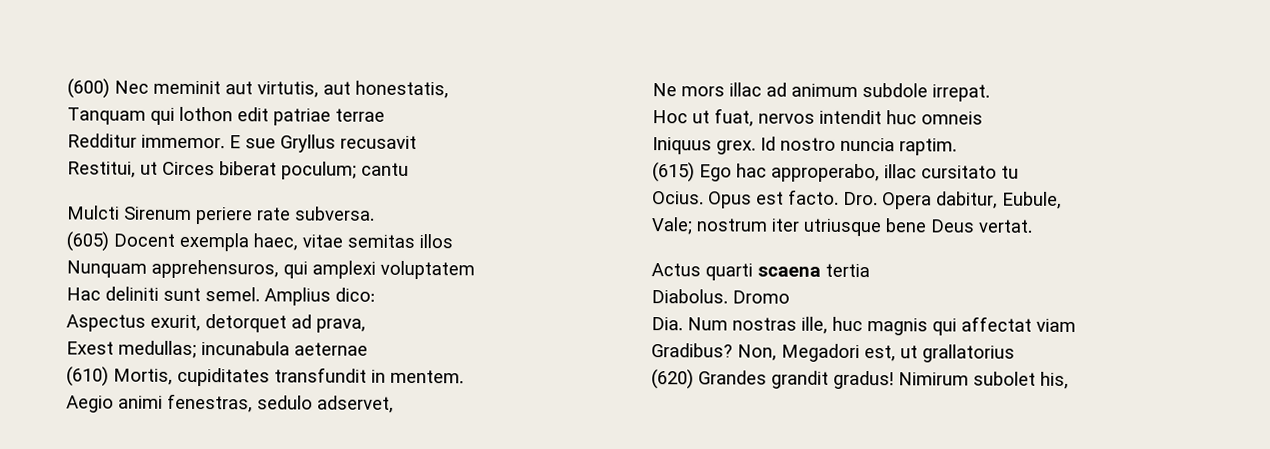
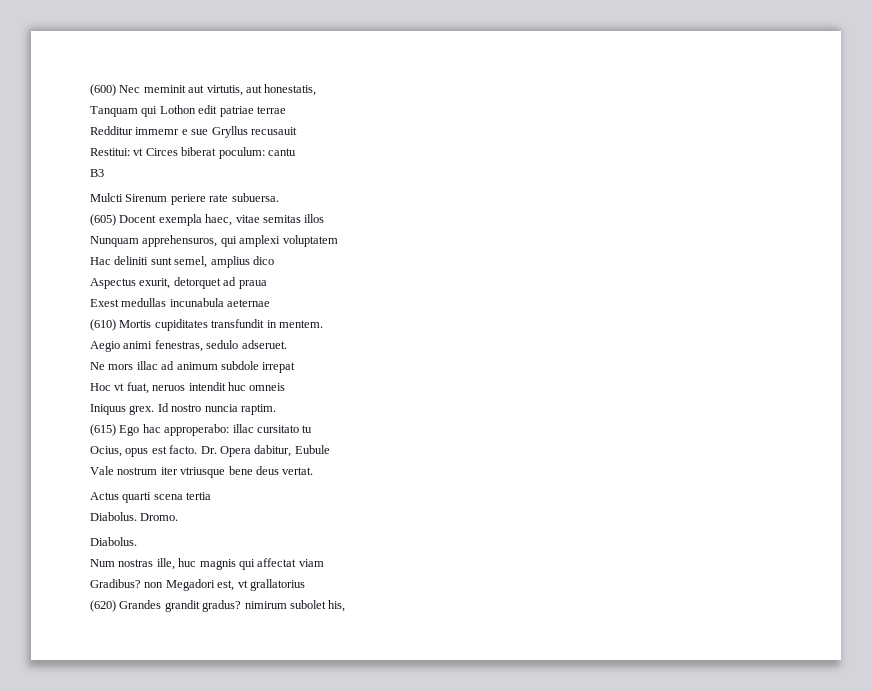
[179,106,233,122] lothon -> [159,105,196,114] Lothon
[141,134,417,153] [67,161,158,178] immemor. E sue Gryllus recusavit // Restitui, ut -> [135,126,297,138] [90,148,144,156] immemr e sue Gryllus recusauit // Restitui: vt
[281,161,357,180] poculum; -> [218,147,265,159] poculum:
(409, 169) none -> [90,169,104,177] // B3
[295,206,375,221] subversa. -> [231,193,279,202] subuersa.
[205,287,375,306] semel. Amplius dico: -> [174,256,274,268] semel, amplius dico
[316,318,366,333] prava, -> [238,280,267,289] praua
[118,340,197,359] medullas; -> [121,298,167,307] medullas
[113,368,173,385] Mortis, -> [119,320,152,328] Mortis
[317,395,394,413] adservet, -> [241,340,287,349] adseruet.
[932,84,990,102] irrepat. -> [262,362,296,373] irrepat
[692,108,815,127] ut fuat, nervos -> [114,382,186,394] vt fuat, neruos
[771,163,880,183] approperabo, -> [164,424,230,436] approperabo:
[652,191,752,209] Ocius. Opus -> [90,446,149,457] Ocius, opus
[843,191,878,206] Dro. -> [200,446,217,454] Dr.
[1002,191,1062,209] [651,217,975,237] Eubule, // Vale; nostrum iter utriusque bene Deus -> [294,445,330,454] [90,466,279,478] Eubule // Vale nostrum iter vtriusque bene deus
[757,266,821,277] scaena -> [153,494,183,500] scena
[732,290,790,304] [651,317,683,331] Dromo // Dia. -> [140,513,179,521] [90,537,137,546] Dromo. // Diabolus. //
[737,344,777,361] Non, -> [144,582,164,588] non
[900,345,918,359] ut -> [237,580,248,588] vt
[833,370,969,390] gradus! Nimirum -> [202,600,287,612] gradus? nimirum

